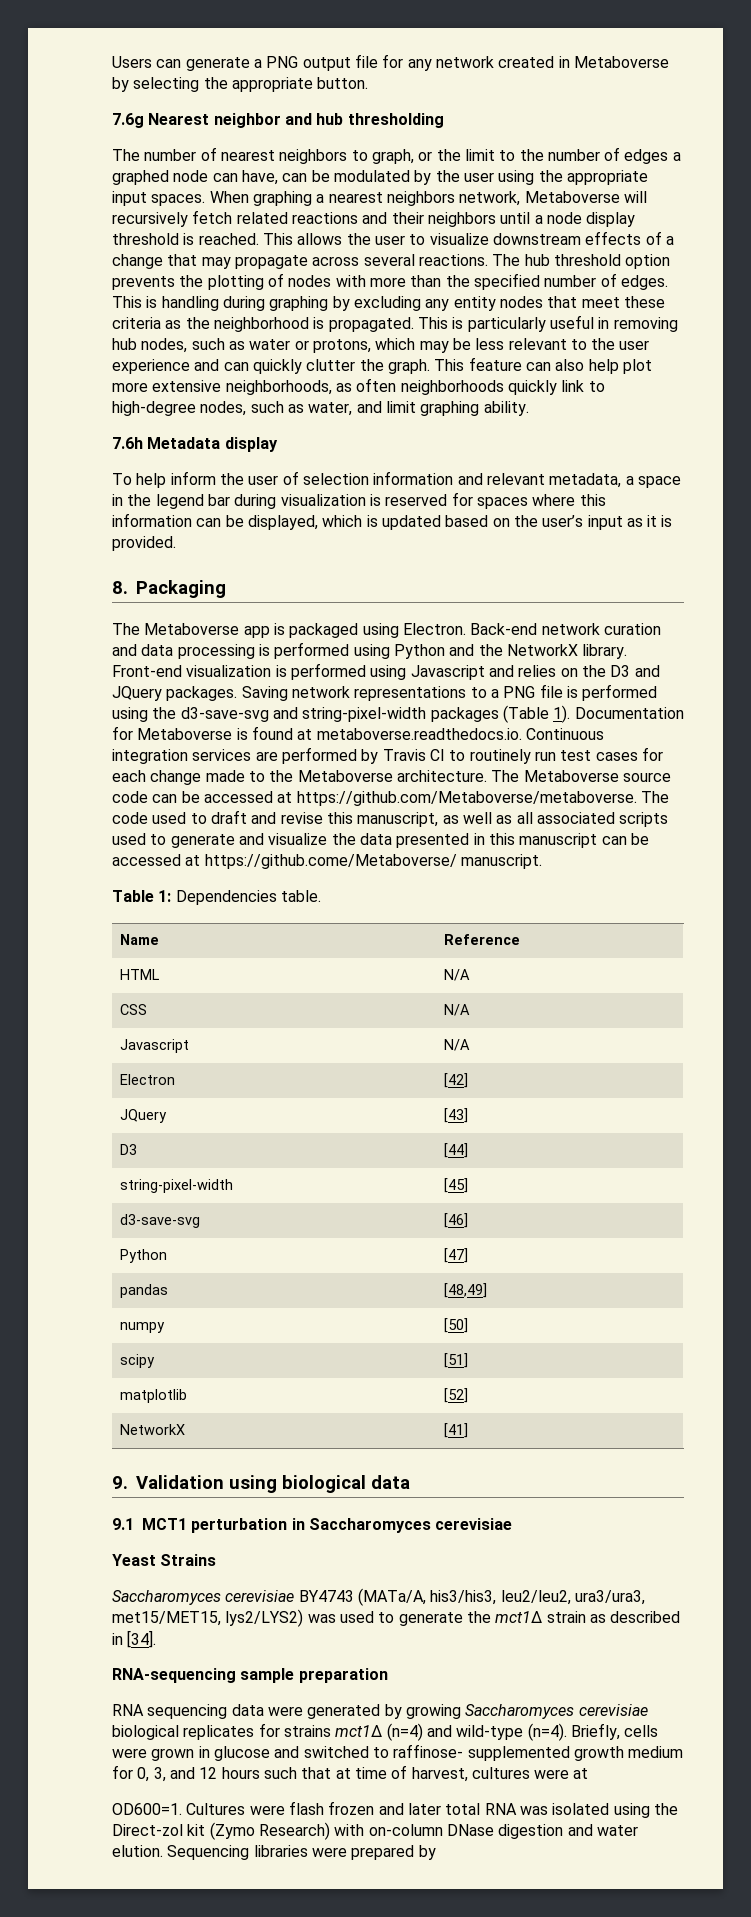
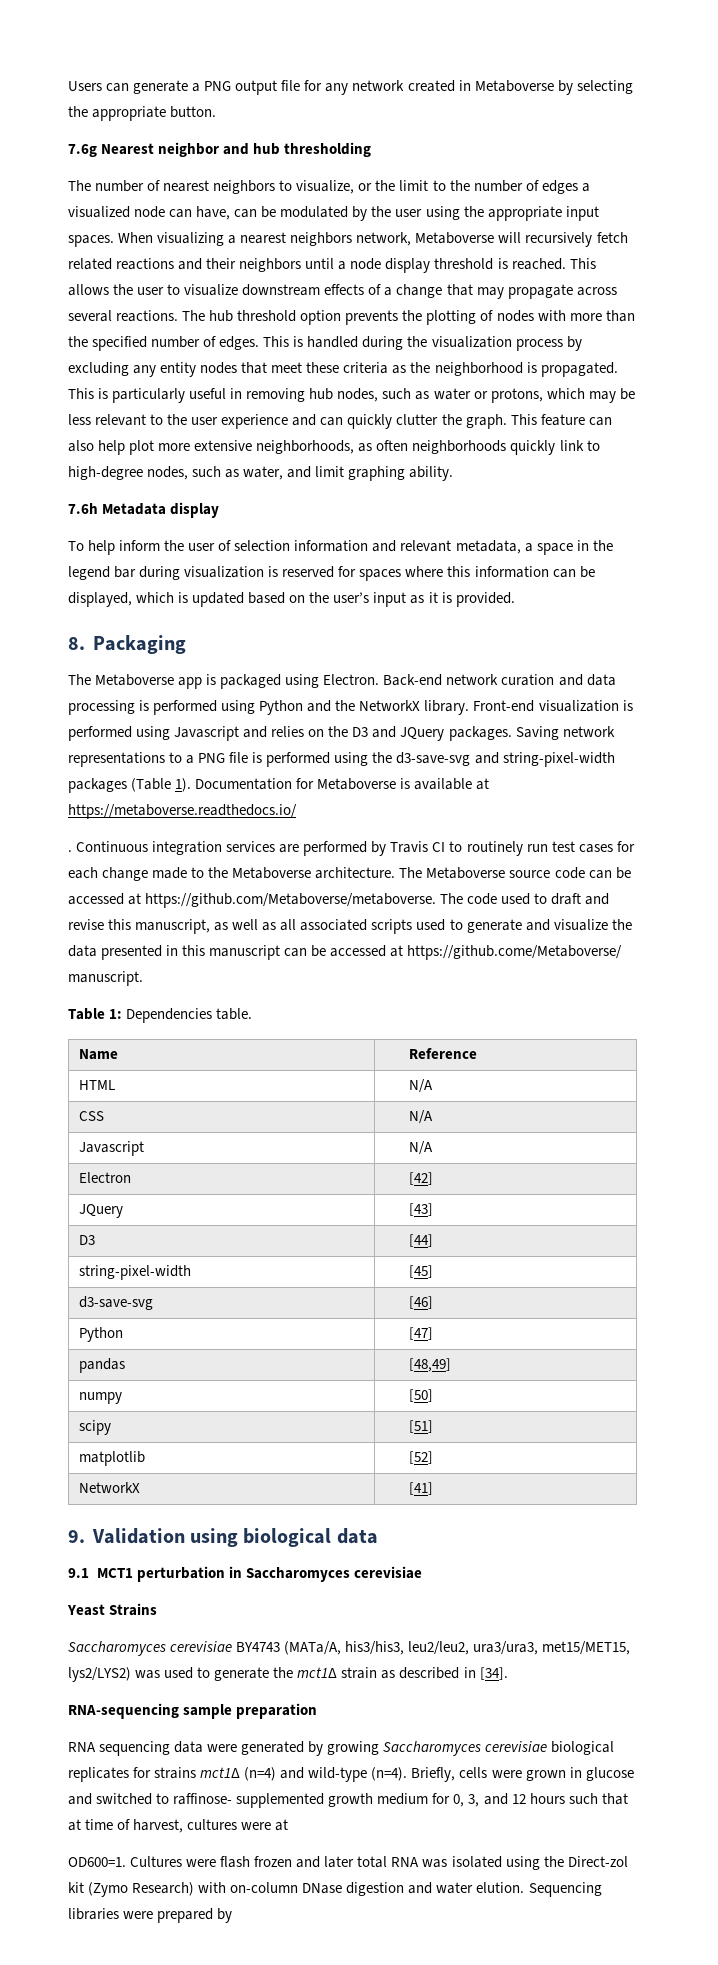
[371,149,414,164] graph, -> [296,180,355,194] visualize,
[112,170,169,185] graphed -> [68,206,130,218] visualized
[252,191,312,206] graphing -> [157,232,225,246] visualizing
[161,296,329,311] handling during graphing -> [307,336,563,351] handled during the visualization process
[251,726,522,740] found at metaboverse.readthedocs.io. -> [414,778,490,790] [68,804,297,819] [68,850,72,852] available at https://metaboverse.readthedocs.io/ // .

